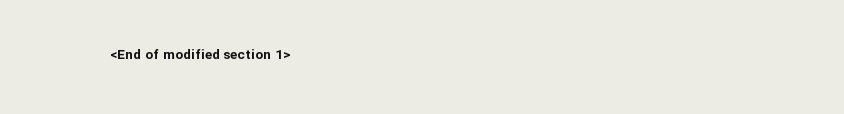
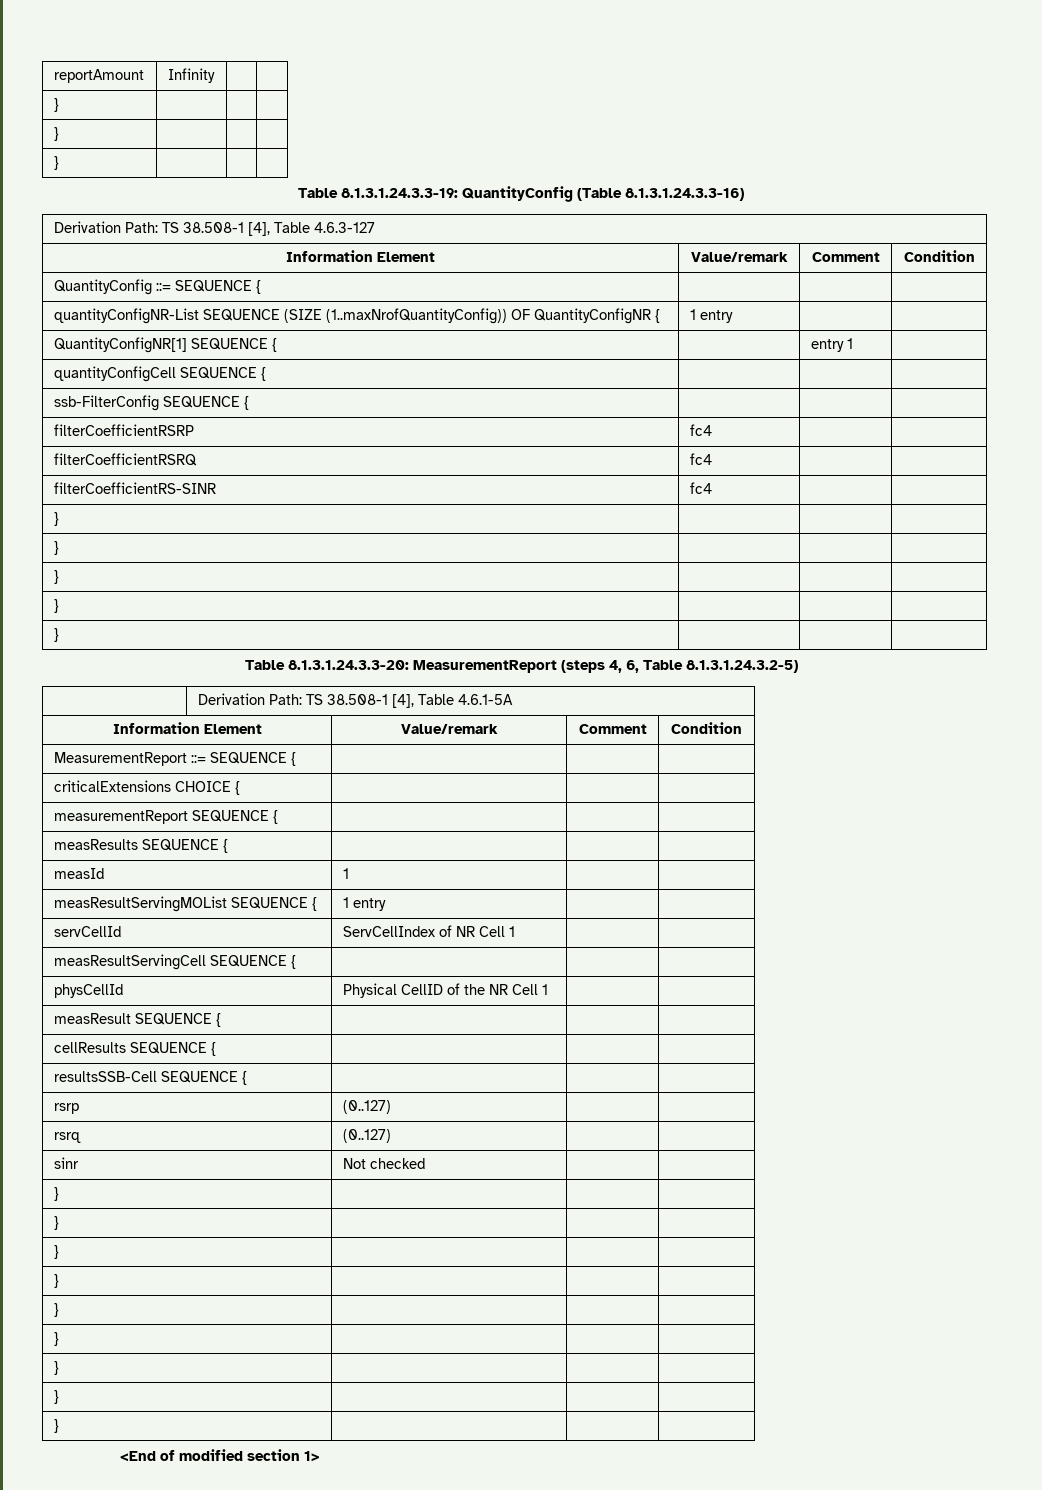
(110, 54) none -> [53,69,144,83] [167,68,215,83] [53,98,59,112] [53,127,59,141] [53,156,59,170] [298,186,744,202] [53,221,375,236] [286,250,435,262] [690,252,788,262] [811,252,880,262] [903,250,975,262] [53,279,261,295] [53,308,660,324] [689,309,733,323] [53,337,277,353] [810,338,853,352] [53,366,266,382] [53,395,249,411] [53,424,194,436] [689,424,712,436] [53,453,197,466] [689,453,712,465] [53,482,216,494] [689,482,712,494] [53,512,59,526] [53,541,59,555] [53,570,59,584] [53,599,59,613] [53,628,59,642] [244,660,798,673] [197,693,513,708] [112,722,262,734] [400,724,498,734] [578,724,647,734] [671,722,742,734] [53,752,296,766] [53,780,240,795] [53,810,278,824] [53,839,228,853] [53,868,104,879] [342,868,349,879] [53,896,317,912] [342,897,386,911] [53,926,121,937] [342,925,515,937] [53,954,296,970] [53,984,123,998] [342,983,548,998] [53,1013,221,1027] [53,1042,216,1056] [53,1071,247,1085] [53,1103,79,1114] [342,1100,391,1114] [53,1132,81,1143] [342,1129,391,1143] [53,1157,79,1169] [342,1158,425,1169] [53,1187,59,1201] [53,1216,59,1230] [53,1245,59,1259] [53,1274,59,1288] [53,1303,59,1317] [53,1332,59,1346] [53,1361,59,1375] [53,1390,59,1404] [53,1419,59,1433] reportAmount | Infinity | | // } | | | // } | | | // } | | | // Table 8.1.3.1.24.3.3-19: QuantityConfig (Table 8.1.3.1.24.3.3-16) // Derivation Path: TS 38.508-1 [4], Table 4.6.3-127 // Information Element | Value/remark | Comment | Condition // QuantityConfig ::= SEQUENCE { | | | // quantityConfigNR-List SEQUENCE (SIZE (1..maxNrofQuantityConfig)) OF QuantityConfigNR { | 1 entry | | // QuantityConfigNR[1] SEQUENCE { | | entry 1 | // quantityConfigCell SEQUENCE { | | | // ssb-FilterConfig SEQUENCE { | | | // filterCoefficientRSRP | fc4 | | // filterCoefficientRSRQ | fc4 | | // filterCoefficientRS-SINR | fc4 | | // } | | | // } | | | // } | | | // } | | | // } | | | // Table 8.1.3.1.24.3.3-20: MeasurementReport (steps 4, 6, Table 8.1.3.1.24.3.2-5) // | Derivation Path: TS 38.508-1 [4], Table 4.6.1-5A // Information Element | Value/remark | Comment | Condition // MeasurementReport ::= SEQUENCE { | | | // criticalExtensions CHOICE { | | | // measurementReport SEQUENCE { | | | // measResults SEQUENCE { | | | // measId | 1 | | // measResultServingMOList SEQUENCE { | 1 entry | | // servCellId | ServCellIndex of NR Cell 1 | | // measResultServingCell SEQUENCE { | | | // physCellId | Physical CellID of the NR Cell 1 | | // measResult SEQUENCE { | | | // cellResults SEQUENCE { | | | // resultsSSB-Cell SEQUENCE { | | | // rsrp | (0..127) | | // rsrq | (0..127) | | // sinr | Not checked | | // } | | | // } | | | // } | | | // } | | | // } | | | // } | | | // } | | | // } | | | // } | | | //

